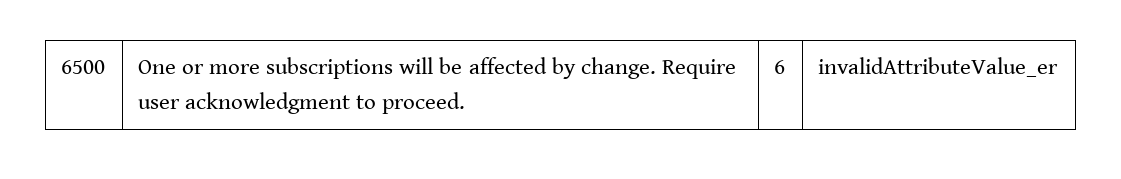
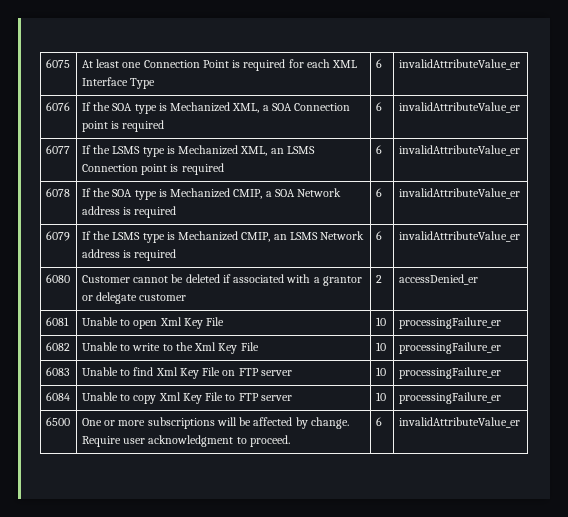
(61, 67) none -> [45,59,70,68] [81,59,358,71] [81,77,156,89] [375,59,382,68] [398,59,520,70] [45,102,70,111] [81,102,351,114] [81,120,165,132] [375,102,382,111] [398,102,520,113] [45,145,70,154] [81,145,315,157] [81,163,224,175] [375,145,382,154] [398,145,520,156] [45,188,70,197] [81,188,342,200] [81,206,177,218] [375,188,382,197] [398,188,520,199] [45,231,70,241] [81,231,365,243] [81,249,177,261] [375,231,382,240] [398,231,520,242] [45,274,70,283] [81,274,362,286] [81,292,187,304] [375,275,382,283] [398,274,478,285] [45,317,69,326] [81,317,225,329] [375,317,386,326] [398,317,501,329] [45,342,70,351] [81,342,259,354] [375,342,386,351] [398,342,501,354] [45,367,70,376] [81,367,292,379] [375,367,386,376] [398,367,501,379] [45,392,70,401] [81,392,292,404] [375,392,386,401] [398,392,501,404] 6075 | At least one Connection Point is required for each XML Interface Type | 6 | invalidAttributeValue_er // 6076 | If the SOA type is Mechanized XML, a SOA Connection point is required | 6 | invalidAttributeValue_er // 6077 | If the LSMS type is Mechanized XML, an LSMS Connection point is required | 6 | invalidAttributeValue_er // 6078 | If the SOA type is Mechanized CMIP, a SOA Network address is required | 6 | invalidAttributeValue_er // 6079 | If the LSMS type is Mechanized CMIP, an LSMS Network address is required | 6 | invalidAttributeValue_er // 6080 | Customer cannot be deleted if associated with a grantor or delegate customer | 2 | accessDenied_er // 6081 | Unable to open Xml Key File | 10 | processingFailure_er // 6082 | Unable to write to the Xml Key File | 10 | processingFailure_er // 6083 | Unable to find Xml Key File on FTP server | 10 | processingFailure_er // 6084 | Unable to copy Xml Key File to FTP server | 10 | processingFailure_er //

